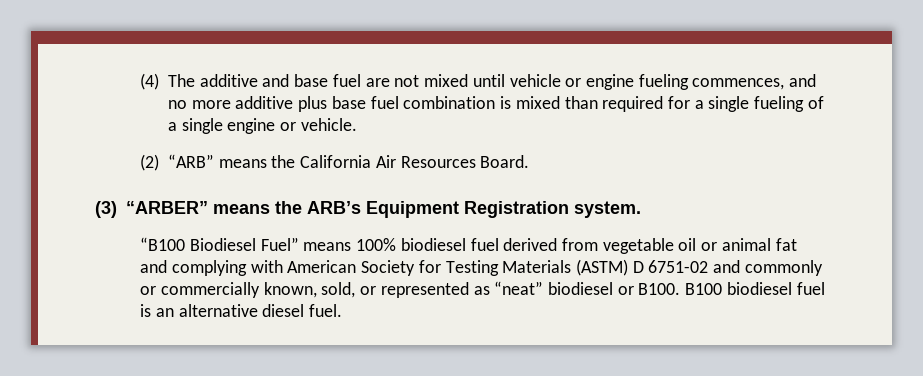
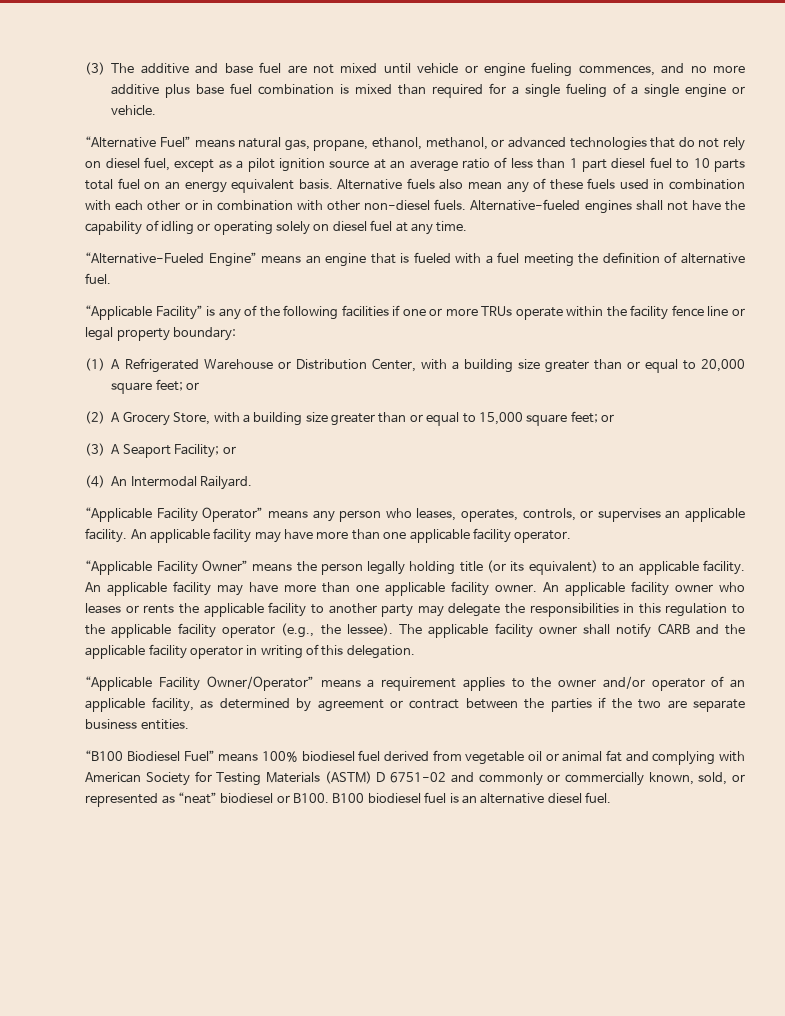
[140,73,160,90] (4) -> [85,62,106,75] (3)
[140,154,530,171] [95,201,641,218] (2) “ARB” means the California Air Resources Board. // (3) “ARBER” means the ARB’s Equipment Registration system. -> [85,136,745,151] [85,157,746,172] [85,178,746,193] [85,199,745,214] [85,220,468,235] [85,252,745,267] [85,273,112,284] [85,305,745,320] [85,327,236,341] [85,358,745,373] [111,379,200,394] [85,411,615,426] [85,443,236,458] [85,475,253,490] [85,507,745,522] [85,528,572,543] [85,560,745,575] [85,581,745,596] [85,602,745,617] [85,623,745,638] [85,644,415,659] [85,676,746,691] [85,697,746,712] [85,719,189,730] “Alternative Fuel” means natural gas, propane, ethanol, methanol, or advanced technologies that do not rely on diesel fuel, except as a pilot ignition source at an average ratio of less than 1 part diesel fuel to 10 parts total fuel on an energy equivalent basis. Alternative fuels also mean any of these fuels used in combination with each other or in combination with other non-diesel fuels. Alternative-fueled engines shall not have the capability of idling or operating solely on diesel fuel at any time. // “Alternative-Fueled Engine” means an engine that is fueled with a fuel meeting the definition of alternative fuel. // “Applicable Facility” is any of the following facilities if one or more TRUs operate within the facility fence line or legal property boundary: // (1) A Refrigerated Warehouse or Distribution Center, with a building size greater than or equal to 20,000 square feet; or // (2) A Grocery Store, with a building size greater than or equal to 15,000 square feet; or // (3) A Seaport Facility; or // (4) An Intermodal Railyard. // “Applicable Facility Operator” means any person who leases, operates, controls, or supervises an applicable facility. An applicable facility may have more than one applicable facility operator. // “Applicable Facility Owner” means the person legally holding title (or its equivalent) to an applicable facility. An applicable facility may have more than one applicable facility owner. An applicable facility owner who leases or rents the applicable facility to another party may delegate the responsibilities in this regulation to the applicable facility operator (e.g., the lessee). The applicable facility owner shall notify CARB and the applicable facility operator in writing of this delegation. // “Applicable Facility Owner/Operator” means a requirement applies to the owner and/or operator of an applicable facility, as determined by agreement or contract between the parties if the two are separate business entities.

